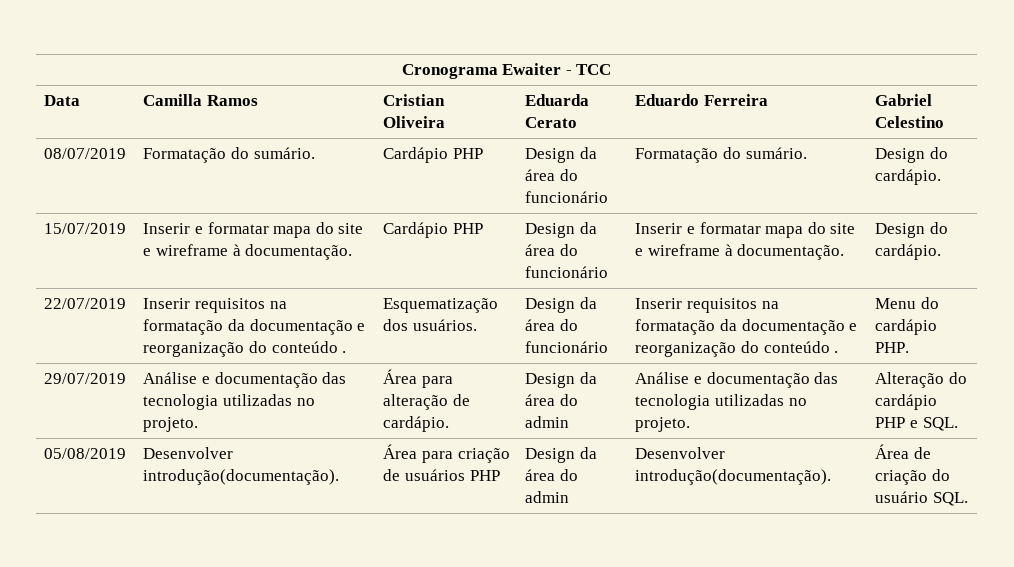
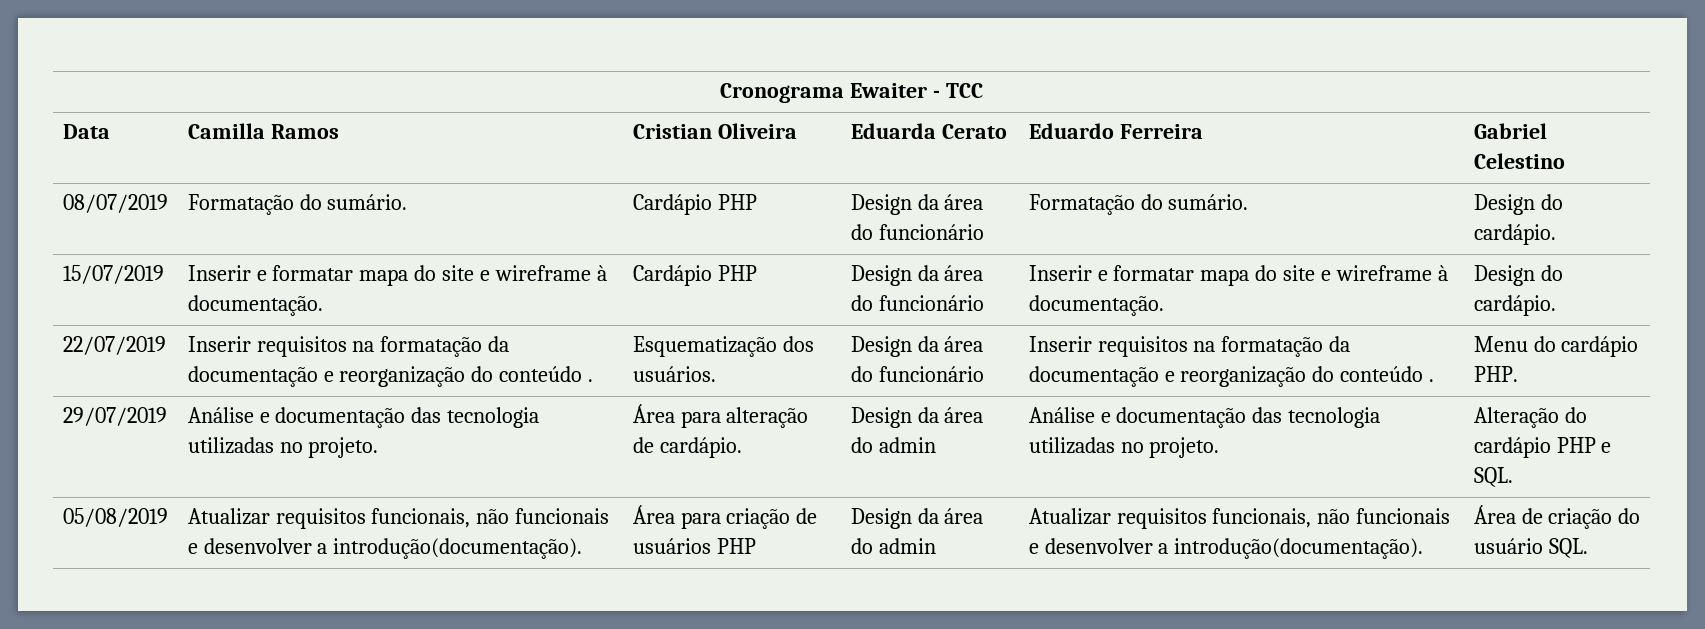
[143,447,234,459] Desenvolver -> [187,508,610,529] [187,538,328,554] Atualizar requisitos funcionais, não funcionais e desenvolver a
[635,447,726,459] Desenvolver -> [1028,508,1451,529] [1028,538,1169,554] Atualizar requisitos funcionais, não funcionais e desenvolver a

